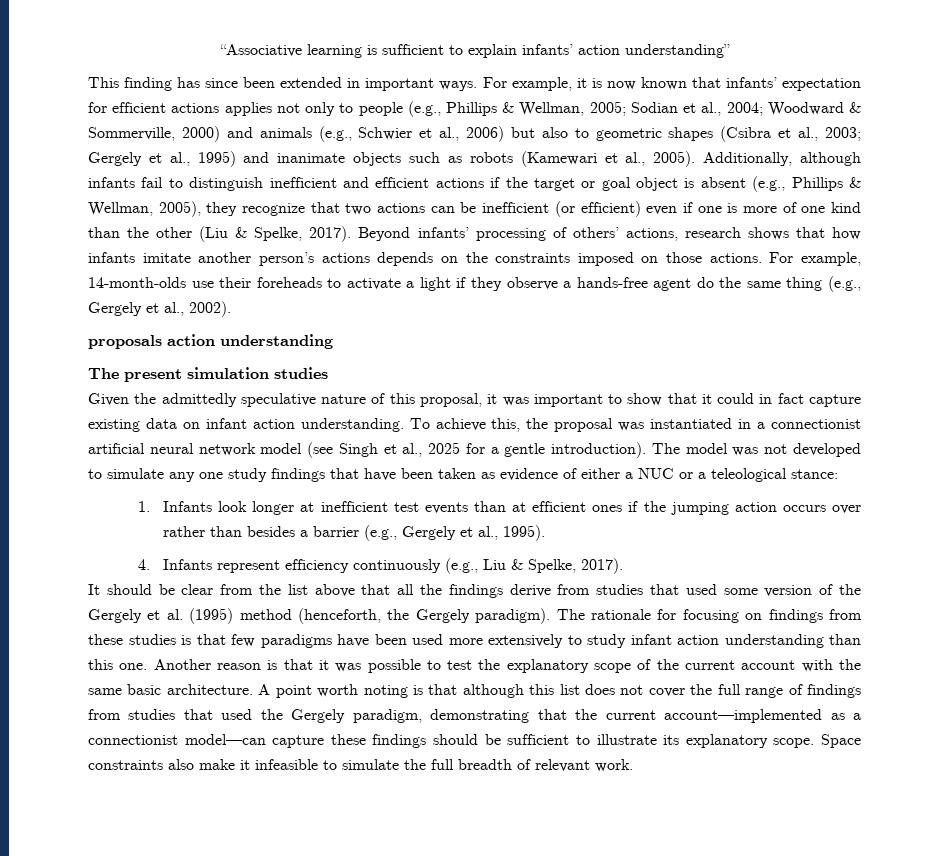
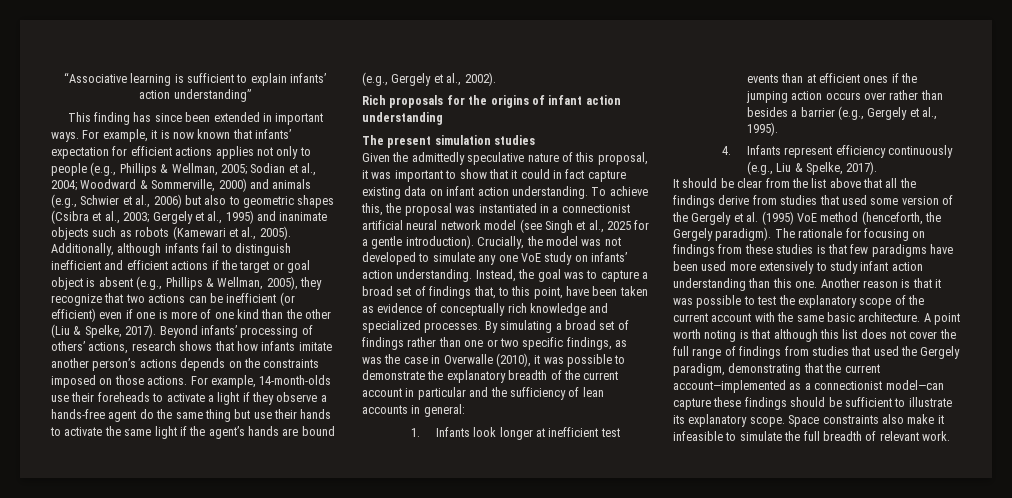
(823, 284) none -> [234,409,332,419] [50,426,335,439] but use their hands to activate the same light if the agent’s hands are bound
[88,335,162,349] proposals -> [362,95,583,108] Rich proposals for the origins of infant
[651,443,680,454] The -> [477,236,543,249] Crucially, the
[228,468,359,482] study findings that -> [520,252,627,265] [362,269,648,282] [362,286,563,299] VoE study on infants’ action understanding. Instead, the goal was to capture a broad set of findings that, to this point,
[581,468,838,482] either a NUC or a teleological stance: -> [440,303,609,316] [362,320,629,333] [362,337,627,350] [362,353,626,367] [362,370,619,383] [362,387,604,400] [362,404,465,417] conceptually rich knowledge and specialized processes. By simulating a broad set of findings rather than one or two specific findings, as was the case in Overwalle (2010), it was possible to demonstrate the explanatory breadth of the current account in particular and the sufficiency of lean accounts in general:
(234, 616) none -> [796,213,817,222] VoE

